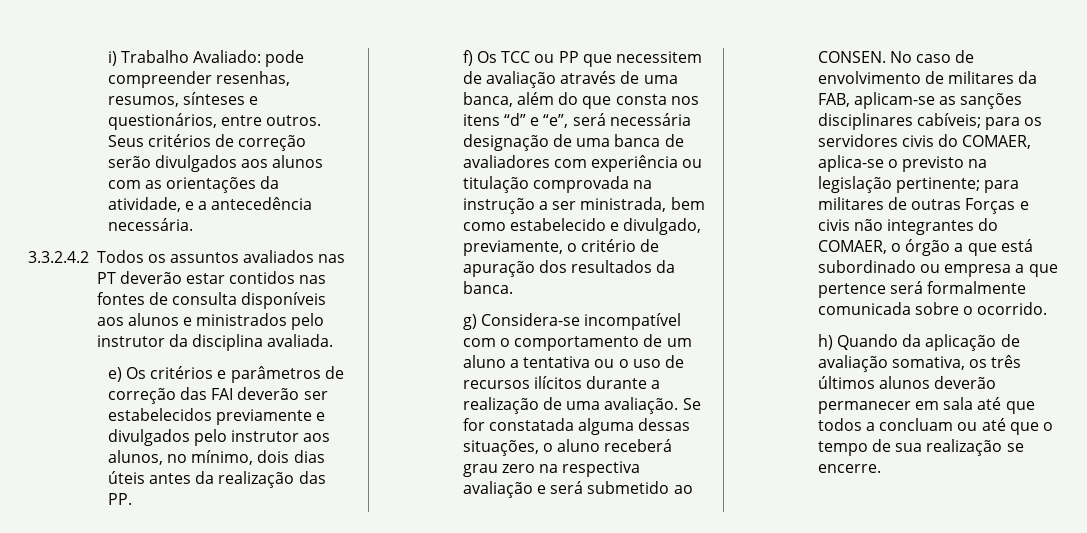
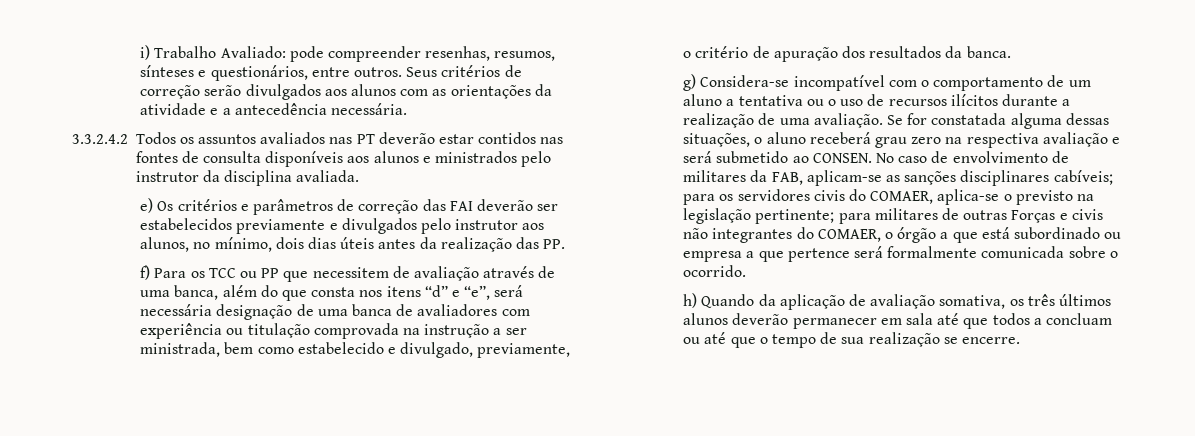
[107,197,181,212] atividade, -> [140,103,207,115] atividade
[476,51,497,63] Os -> [154,268,205,278] Para os

